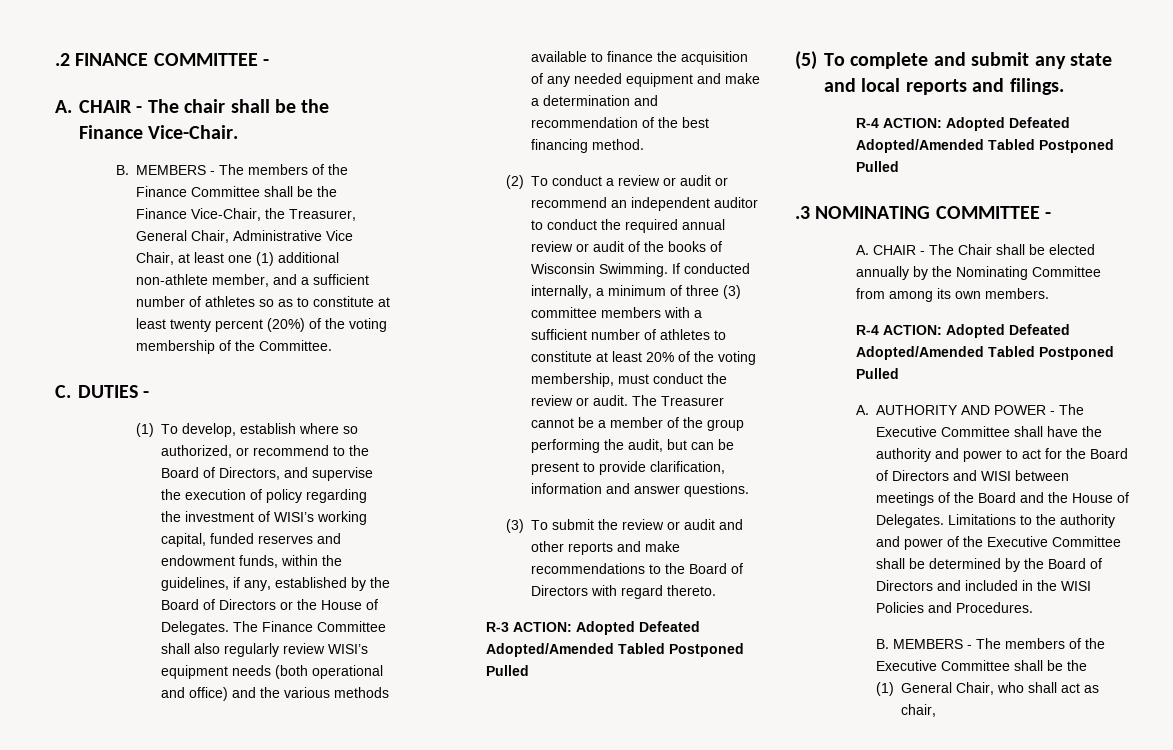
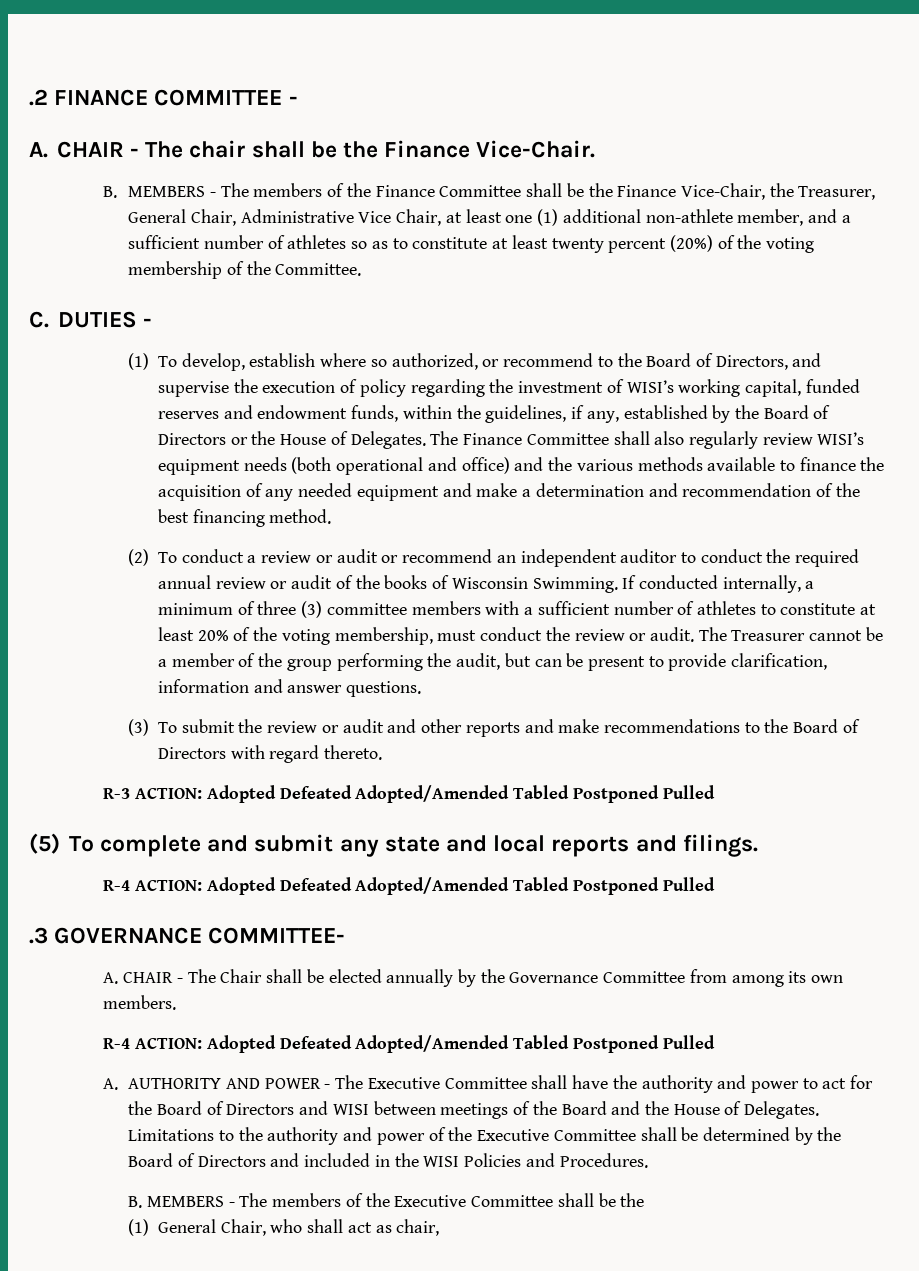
[815,206,1052,219] NOMINATING COMMITTEE - -> [54,927,346,944] GOVERNANCE COMMITTEE-
[956,266,1029,280] Nominating -> [509,972,599,983] Governance

